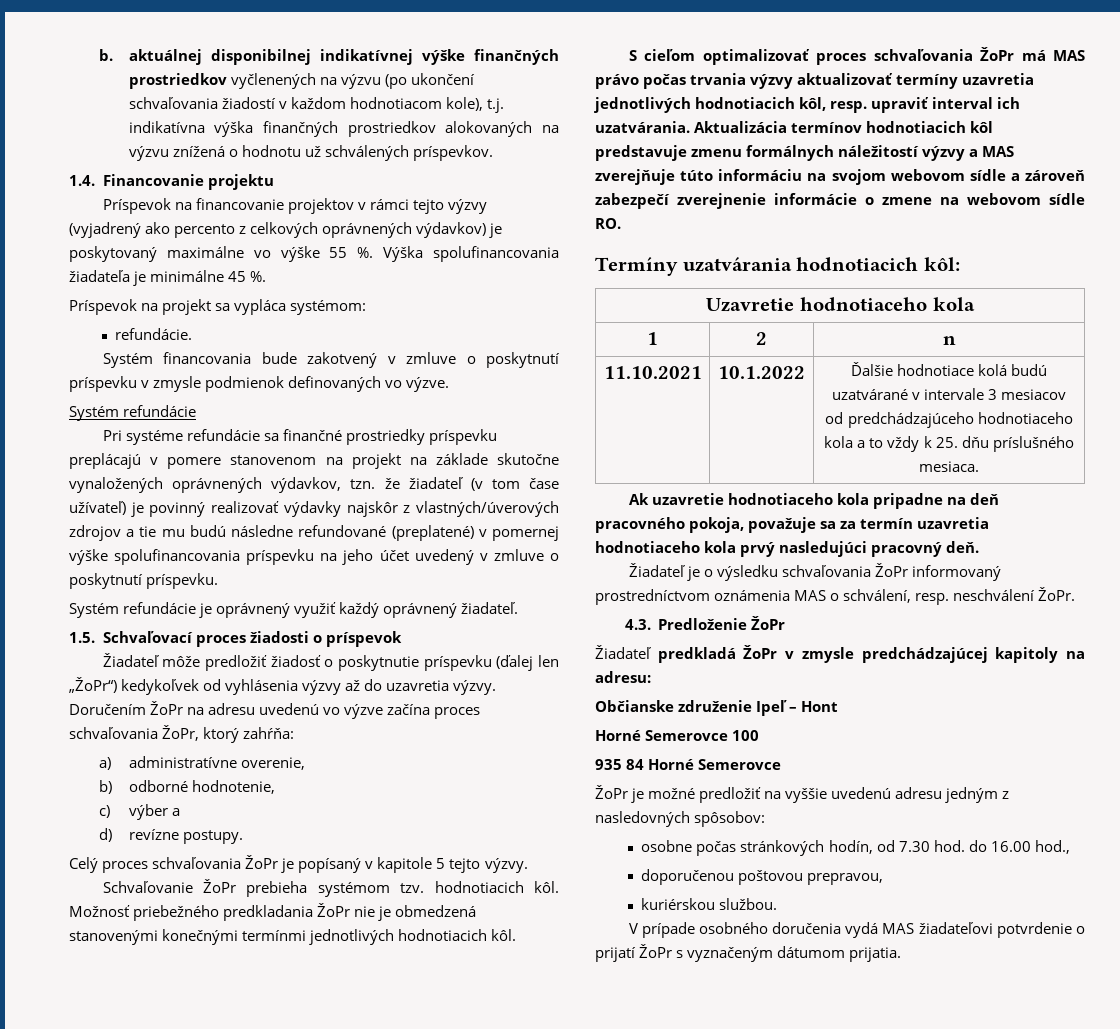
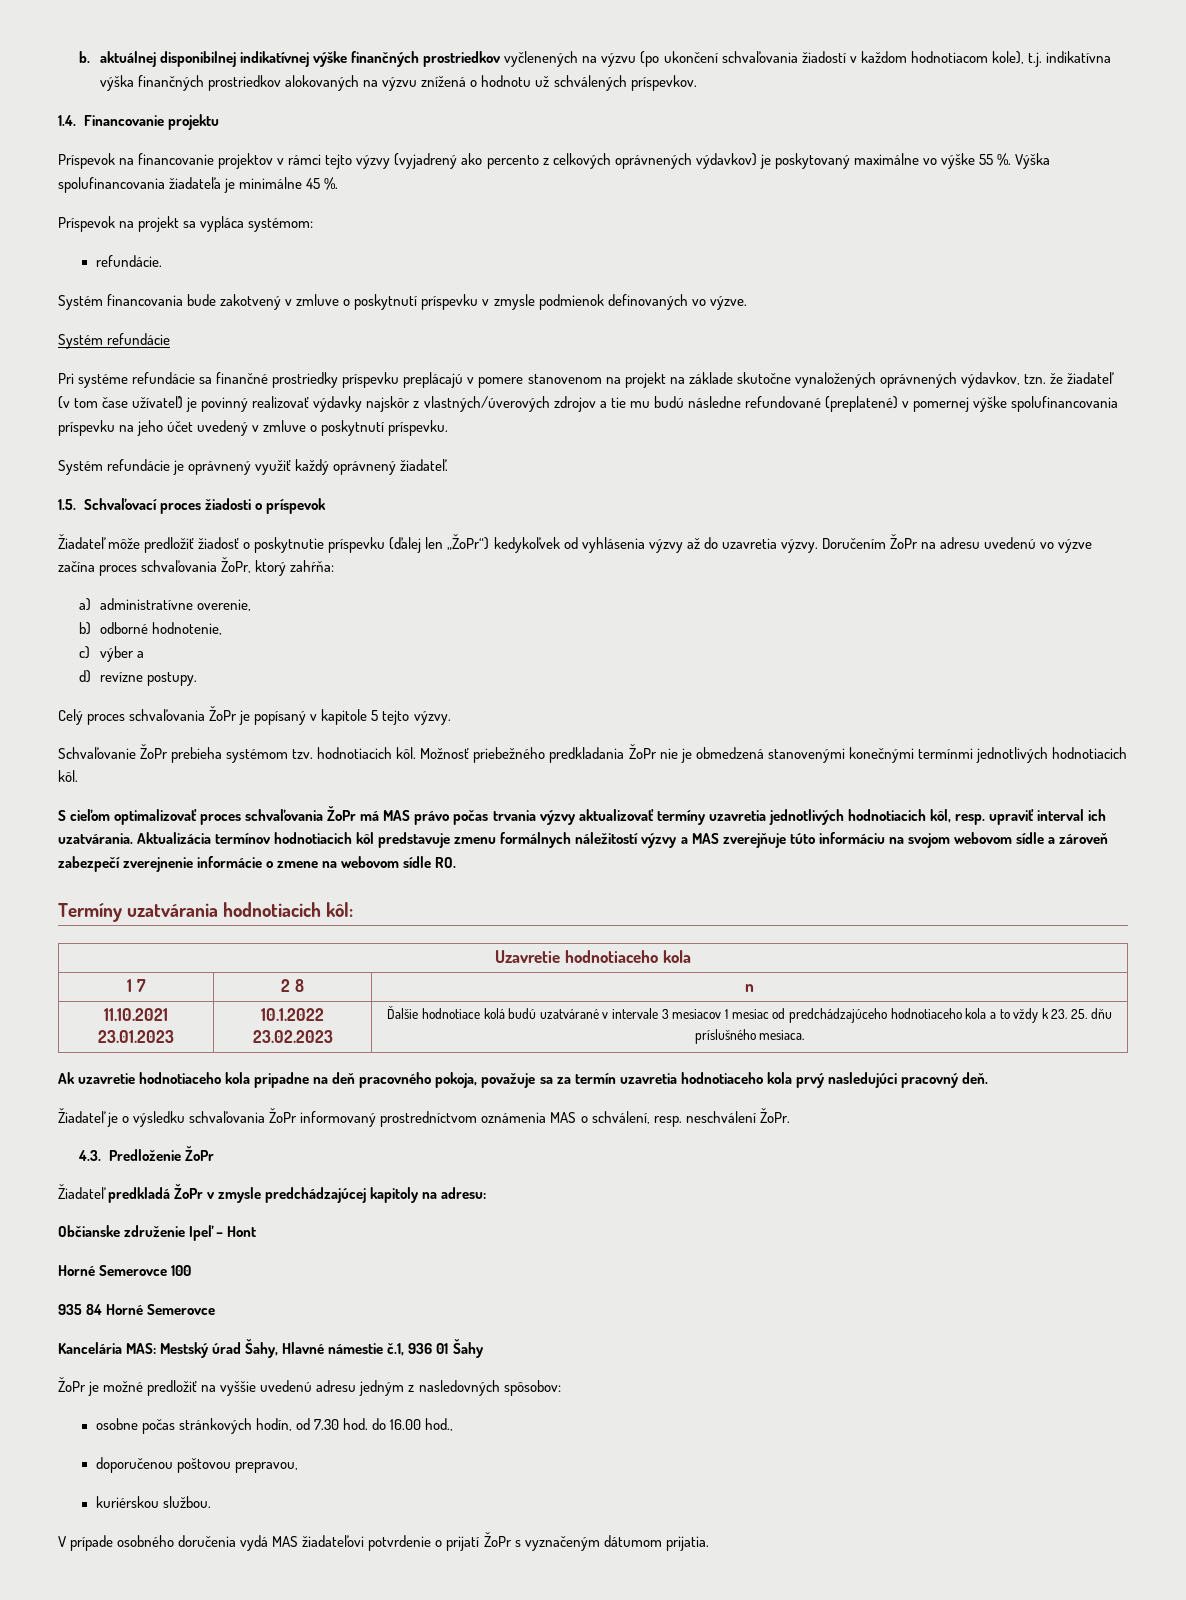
(658, 338) none -> [136,979,146,992] 7
(767, 338) none -> [294,979,304,992] 8
(702, 372) none -> [98,1030,174,1043] 23.01.2023
(805, 372) none -> [252,1030,333,1043] 23.02.2023
(1067, 394) none -> [725,1009,769,1019] 1 mesiac
(932, 442) none -> [1051,1009,1068,1019] 23.
(782, 764) none -> [58,1339,484,1358] // Kancelária MAS: Mestský úrad Šahy, Hlavné námestie č.1, 936 01 Šahy

